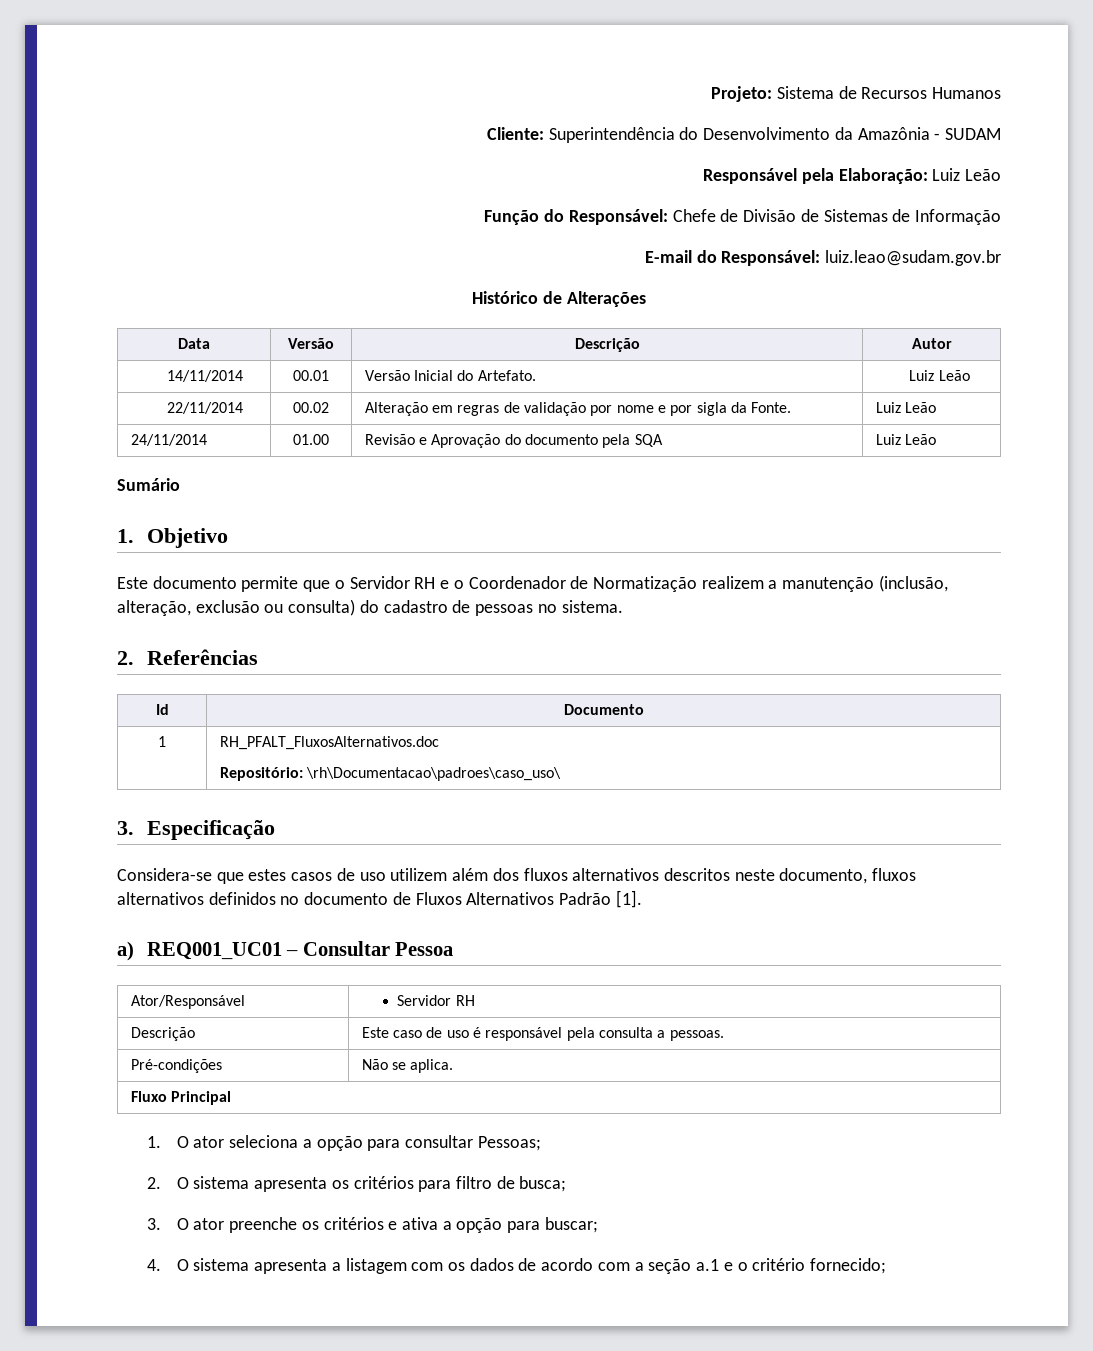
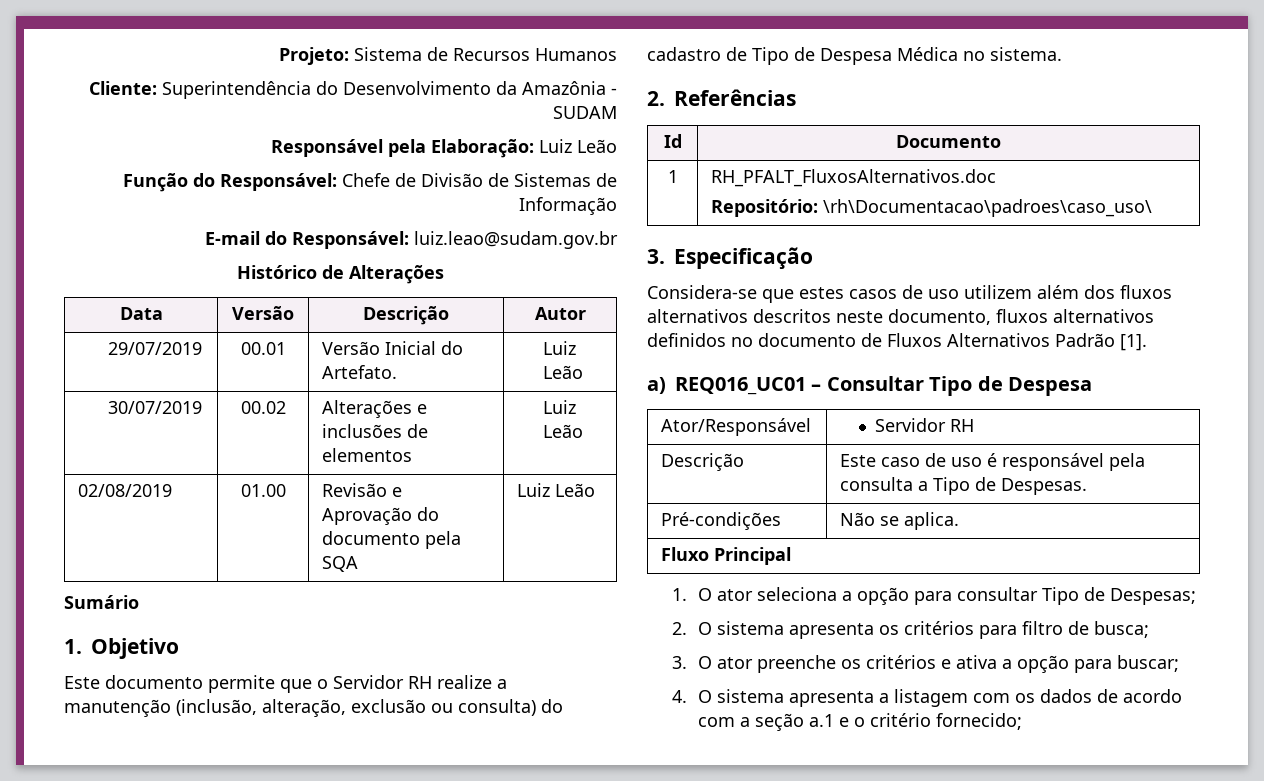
[166,370,243,382] 14/11/2014 -> [108,342,203,355] 29/07/2019
[166,402,243,414] 22/11/2014 -> [108,401,203,414] 30/07/2019
[364,402,792,416] [875,402,937,413] [130,434,207,446] Alteração em regras de validação por nome e por sigla da Fonte. | Luiz Leão // 24/11/2014 -> [322,400,428,418] [322,424,429,438] [322,448,413,462] [542,400,576,414] [542,424,583,438] [78,484,173,497] Alterações e inclusões de elementos | Luiz Leão // 02/08/2019
[440,576,764,592] e o Coordenador de Normatização realizem -> [437,675,492,689] realize
[475,604,534,616] pessoas -> [752,47,958,65] Tipo de Despesa Médica
[146,942,282,960] REQ001_UC01 -> [675,377,806,395] REQ016_UC01
[395,942,454,956] Pessoa -> [929,376,1092,396] Tipo de Despesa
[669,1030,724,1041] pessoas. -> [933,477,1088,495] Tipo de Despesas.
[477,1136,541,1151] Pessoas; -> [1041,587,1196,605] Tipo de Despesas;

